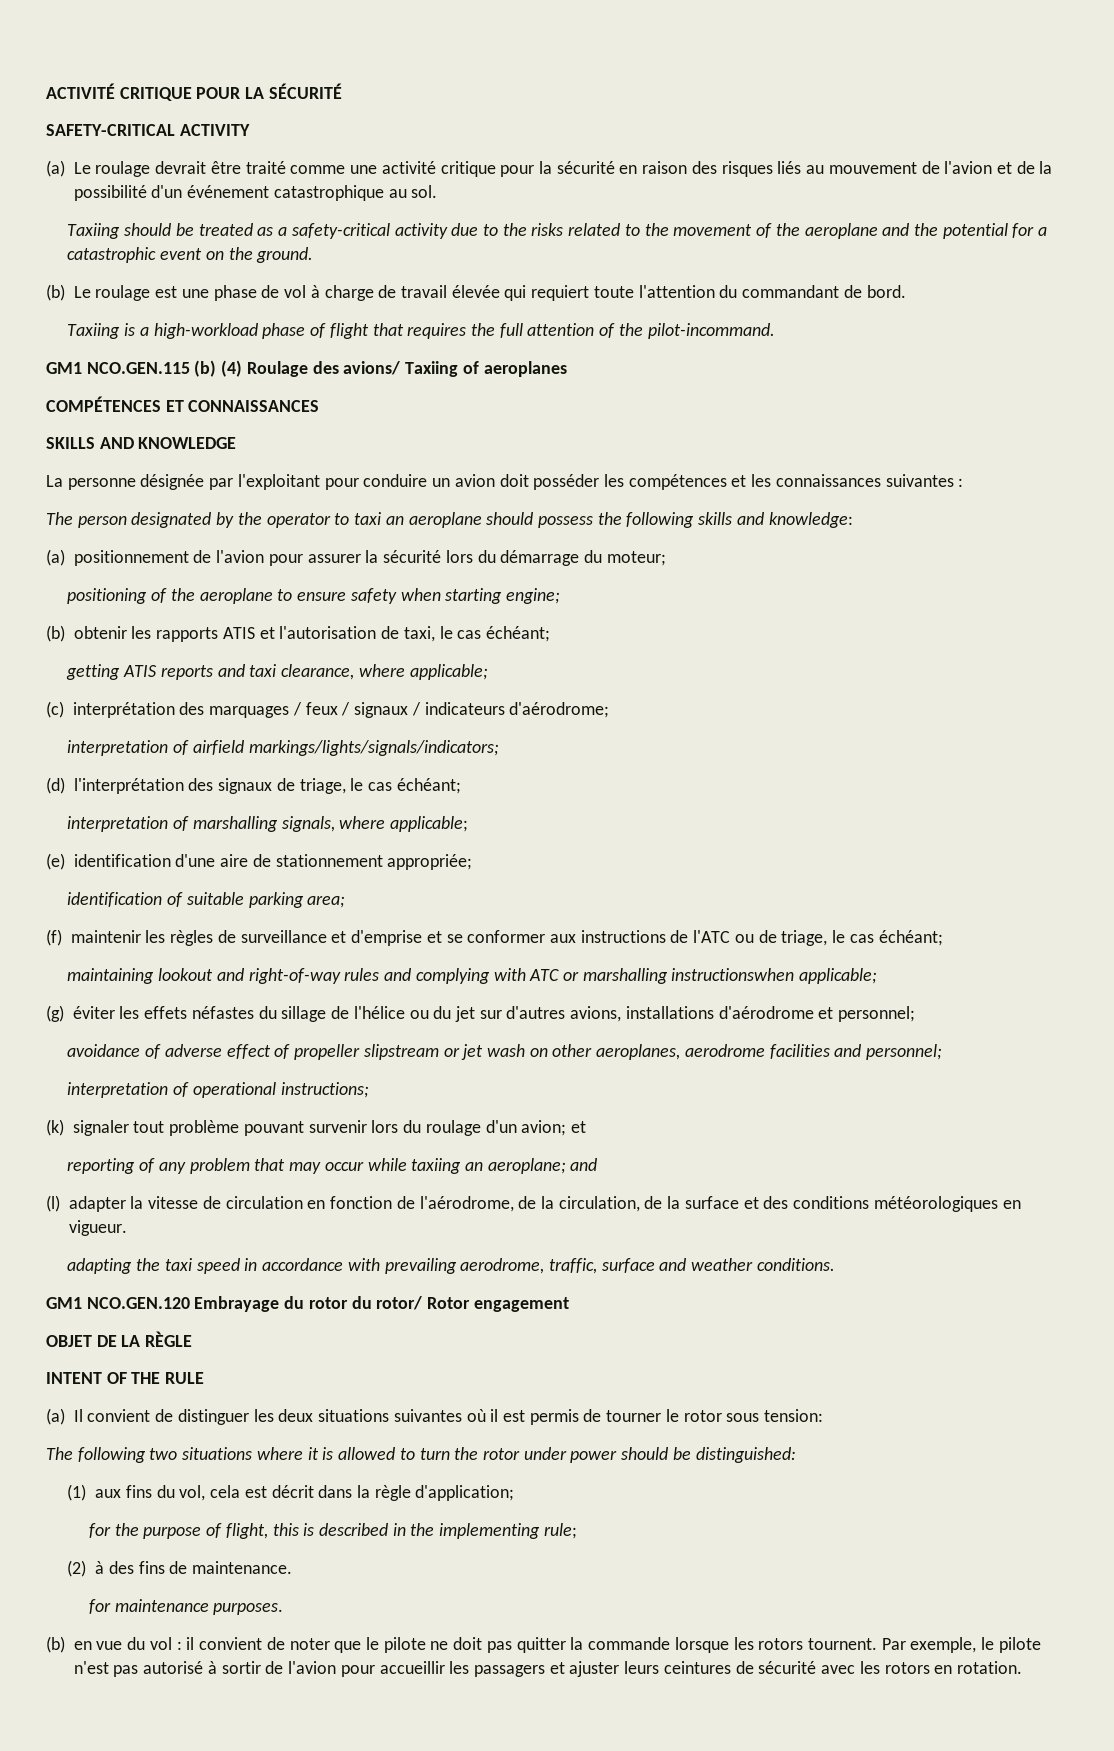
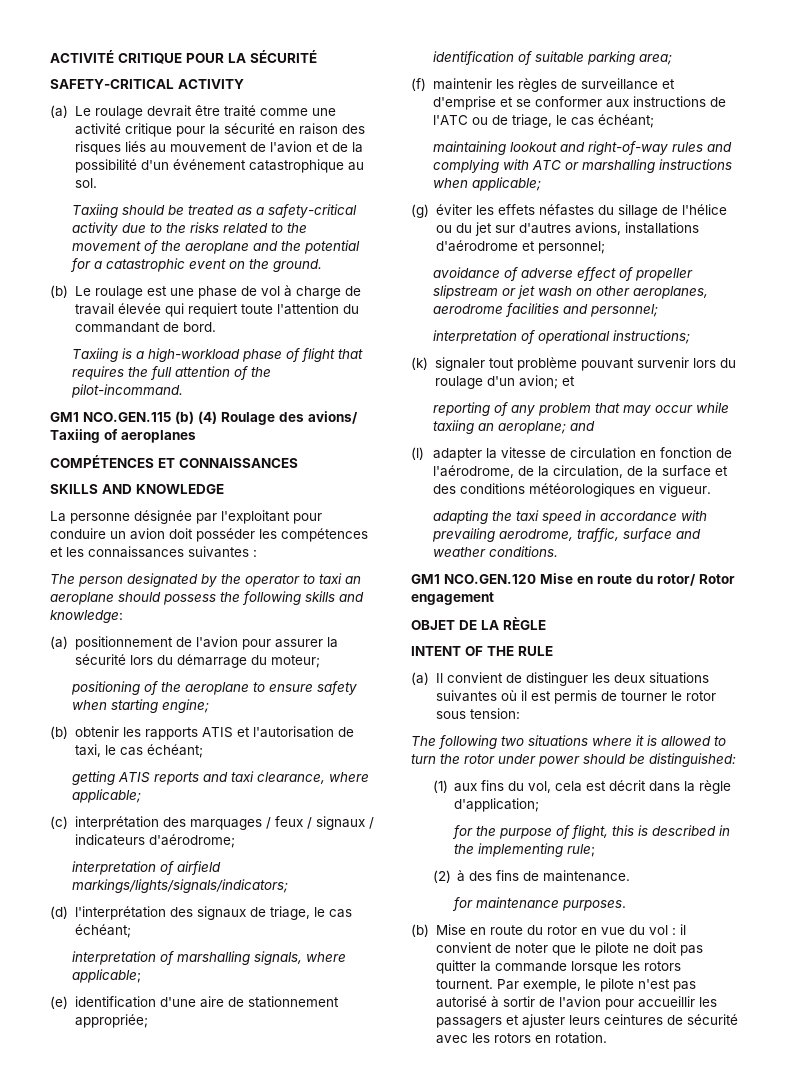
[671,968,795,981] instructionswhen -> [658,159,732,170] [432,178,468,188] instructions when
[194,1296,348,1312] Embrayage du rotor -> [540,573,632,584] Mise en route
(65, 1644) none -> [435,924,577,935] Mise en route du rotor

